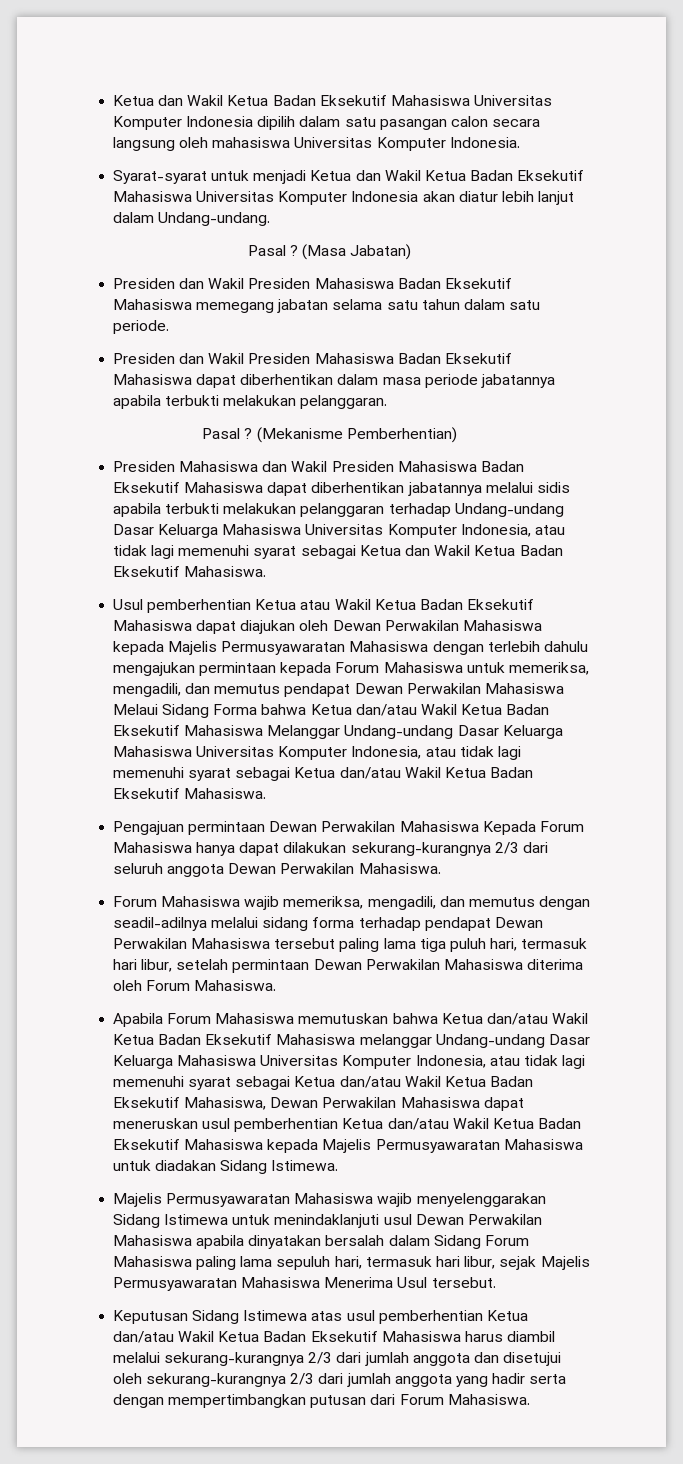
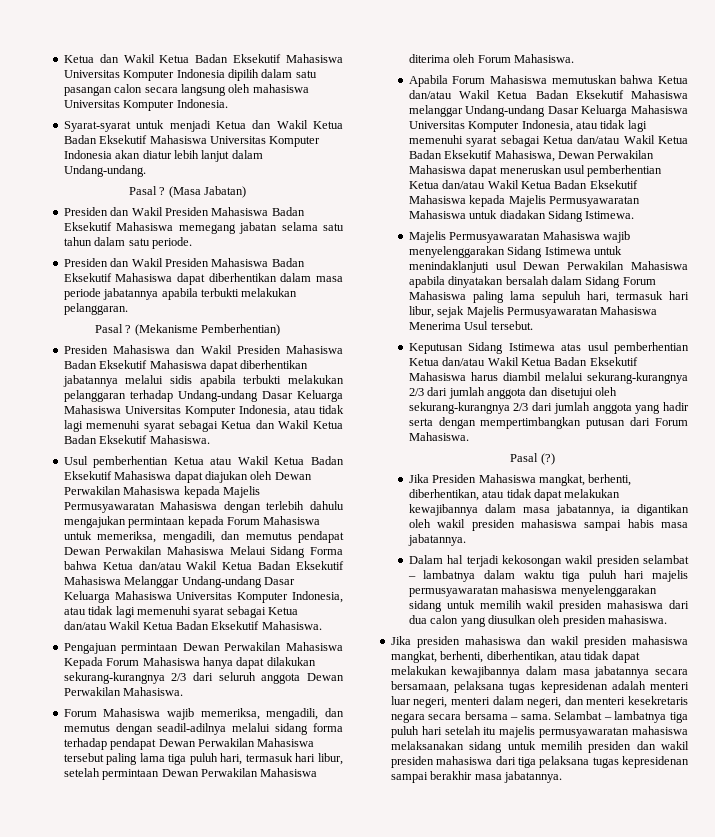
(530, 1399) none -> [510,453,555,465] [408,474,632,486] [408,489,621,501] [408,504,689,516] [408,519,688,531] [407,534,466,546] [408,555,689,567] [407,570,688,582] [408,585,657,597] [408,600,689,612] [408,615,668,627] [390,636,688,648] [390,651,640,663] [390,666,688,678] [390,681,689,693] [390,696,688,708] [390,711,688,723] [390,726,688,738] [390,741,689,753] [390,756,689,768] [390,771,562,783] // Pasal (?) // Jika Presiden Mahasiswa mangkat, berhenti, diberhentikan, atau tidak dapat melakukan kewajibannya dalam masa jabatannya, ia digantikan oleh wakil presiden mahasiswa sampai habis masa jabatannya. // Dalam hal terjadi kekosongan wakil presiden selambat – lambatnya dalam waktu tiga puluh hari majelis permusyawaratan mahasiswa menyelenggarakan sidang untuk memilih wakil presiden mahasiswa dari dua calon yang diusulkan oleh presiden mahasiswa. // Jika presiden mahasiswa dan wakil presiden mahasiswa mangkat, berhenti, diberhentikan, atau tidak dapat melakukan kewajibannya dalam masa jabatannya secara bersamaan, pelaksana tugas kepresidenan adalah menteri luar negeri, menteri dalam negeri, dan menteri kesekretaris negara secara bersama – sama. Selambat – lambatnya tiga puluh hari setelah itu majelis permusyawaratan mahasiswa melaksanakan sidang untuk memilih presiden dan wakil presiden mahasiswa dari tiga pelaksana tugas kepresidenan sampai berakhir masa jabatannya.

